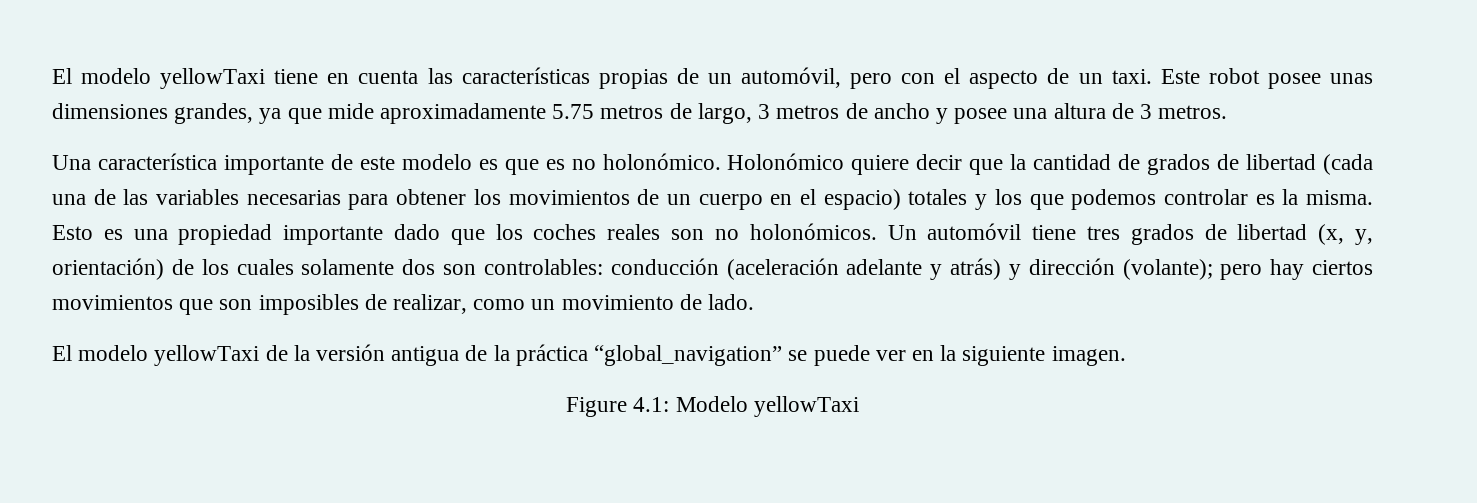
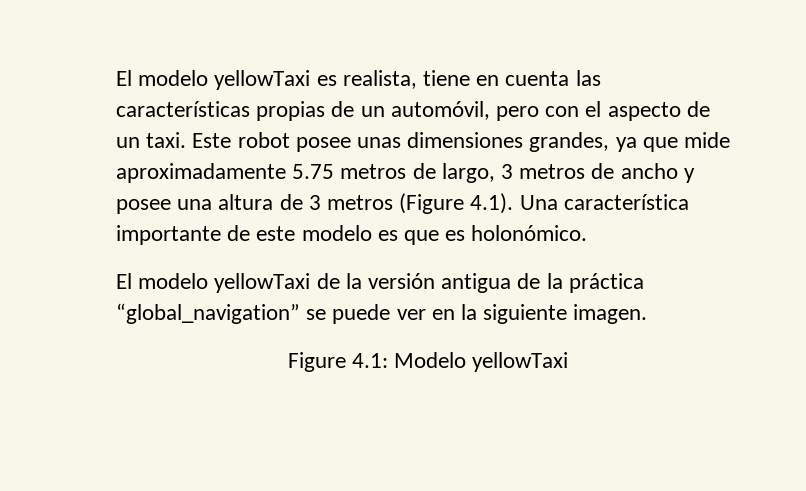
[52,68,266,89] El modelo yellowTaxi -> [116,70,417,90] El modelo yellowTaxi es realista,
[1158,105,1228,119] metros. // -> [327,193,514,214] metros (Figure 4.1).
[571,159,596,170] no -> (466, 235) none
[727,153,1374,175] [52,189,1373,210] [52,223,1374,245] [52,258,1373,280] [52,294,755,315] Holonómico quiere decir que la cantidad de grados de libertad (cada una de las variables necesarias para obtener los movimientos de un cuerpo en el espacio) totales y los que podemos controlar es la misma. Esto es una propiedad importante dado que los coches reales son no holonómicos. Un automóvil tiene tres grados de libertad (x, y, orientación) de los cuales solamente dos son controlables: conducción (aceleración adelante y atrás) y dirección (volante); pero hay ciertos movimientos que son imposibles de realizar, como un movimiento de lado. -> (588, 233) none

